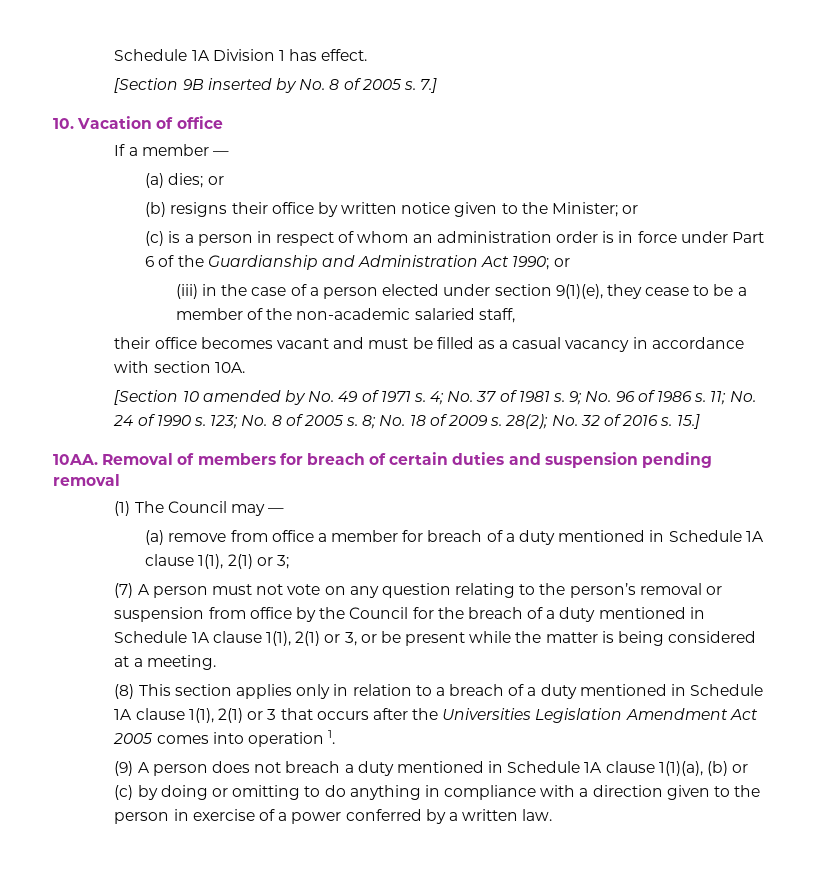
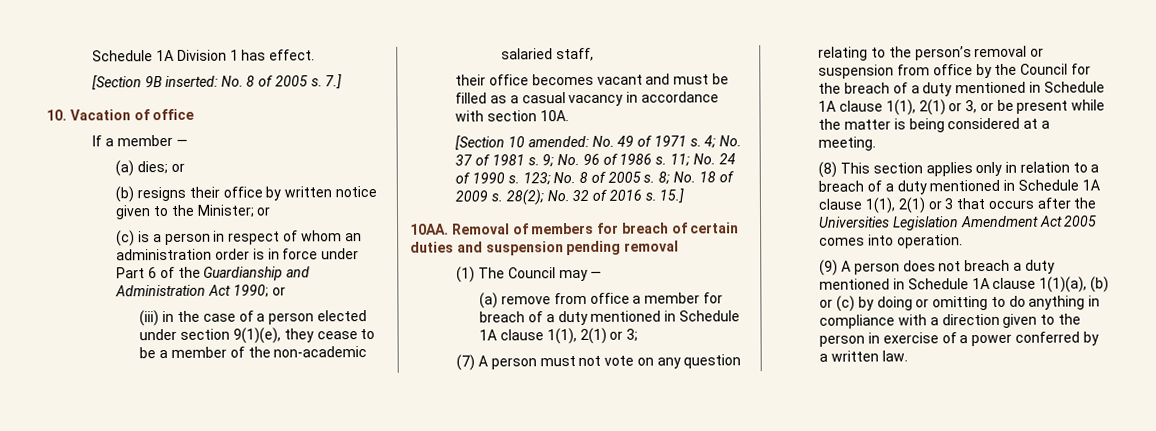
[207,78,297,93] inserted by -> [164,75,218,88] inserted:
[202,390,306,405] amended by -> [527,135,589,148] amended:
[247,730,336,747] operation 1. -> [896,234,963,249] operation.

